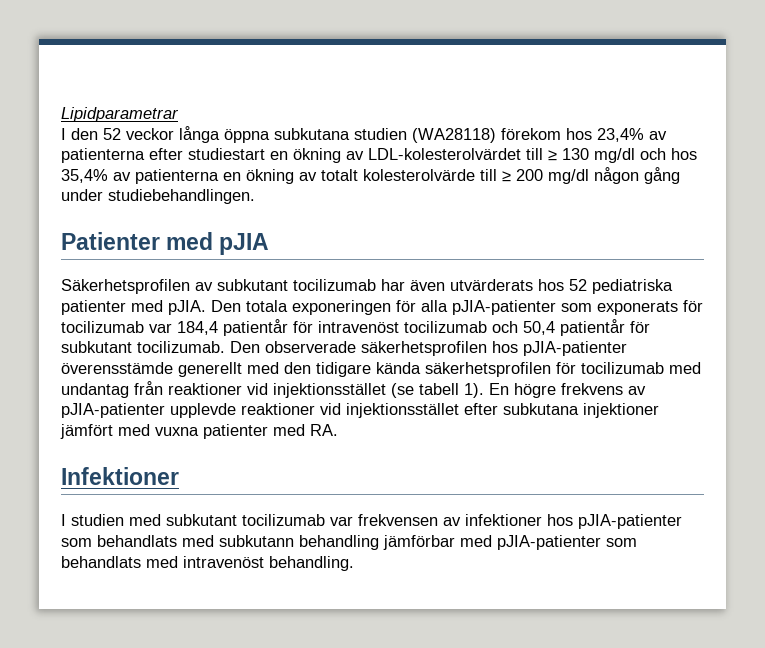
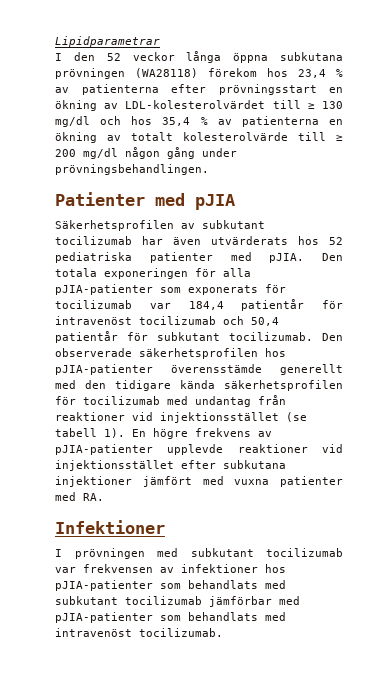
[354,128,407,140] studien -> [55,68,125,79] prövningen
[597,128,644,142] 23,4% -> [298,69,343,78] 23,4 %
[188,148,265,160] studiestart -> [218,84,317,95] prövningsstart
[61,169,108,183] 35,4% -> [162,117,208,126] 35,4 %
[108,189,255,204] studiebehandlingen. -> [55,164,209,175] prövningsbehandlingen.
[71,514,124,526] studien -> [74,548,145,559] prövningen
[219,535,379,550] subkutann behandling -> [55,596,202,605] subkutant tocilizumab
[269,556,354,571] behandling. -> [139,628,223,637] tocilizumab.

